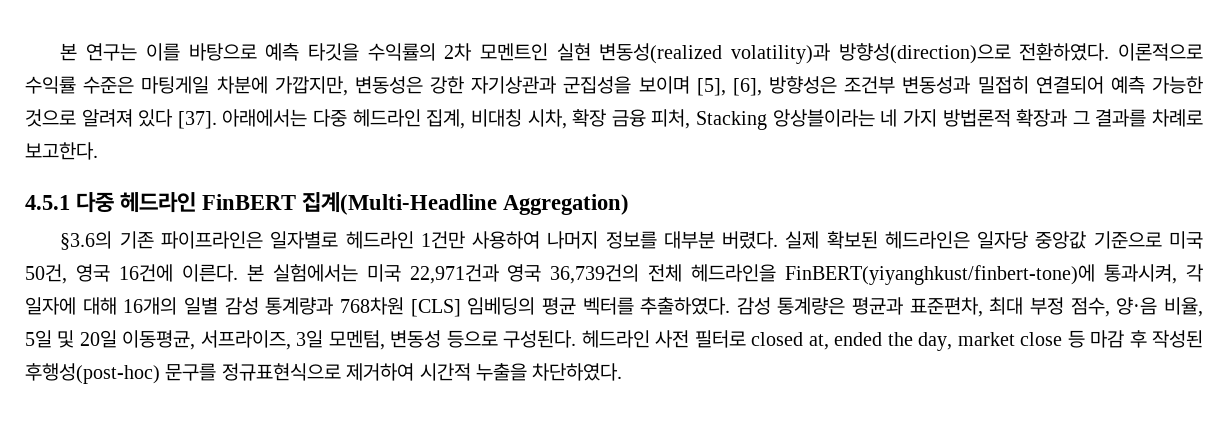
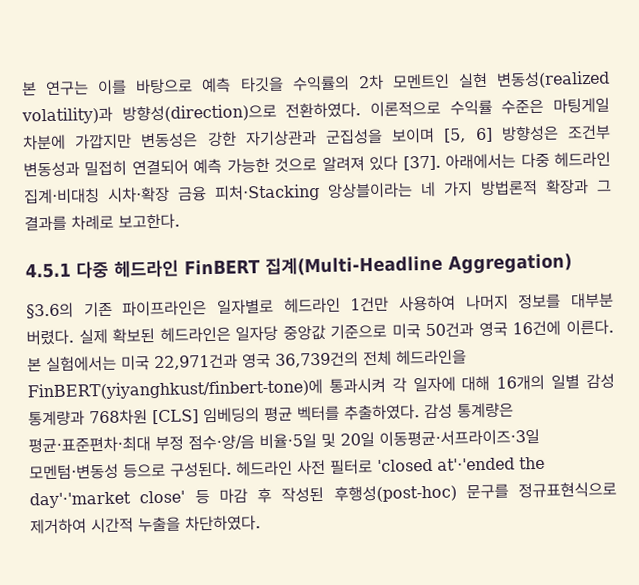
[274,76,348,96] 가깝지만, -> [75,133,133,150] 가깝지만
[696,78,762,96] [5], [6], -> [443,127,493,143] [5, 6]
[426,109,768,130] 집계, 비대칭 시차, 확장 금융 피처, Stacking -> [24,183,320,205] 집계·비대칭 시차·확장 금융 피처·Stacking
[25,264,67,284] 50건, -> [425,322,475,339] 50건과
[1104,264,1178,284] 통과시켜, -> [328,377,386,394] 통과시켜
[852,297,1203,317] [25,330,442,350] 평균과 표준편차, 최대 부정 점수, 양·음 비율, 5일 및 20일 이동평균, 서프라이즈, 3일 모멘텀, 변동성 -> [28,428,540,454] [29,463,119,481] 평균·표준편차·최대 부정 점수·양/음 비율·5일 및 20일 이동평균·서프라이즈·3일 모멘텀·변동성
[751,332,1063,351] closed at, ended the day, market close -> [377,456,545,472] [29,490,186,509] 'closed at'·'ended the day'·'market close'

